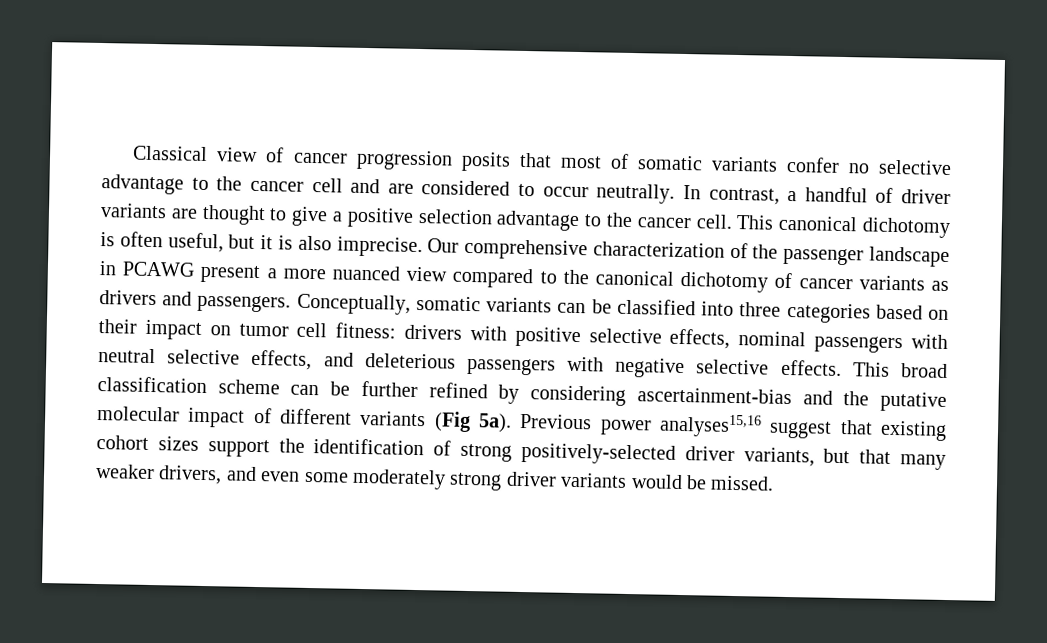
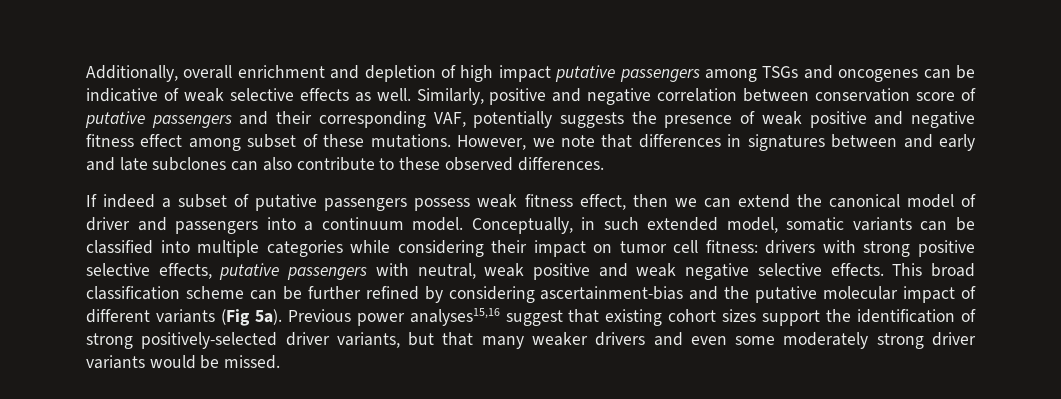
[132,145,952,176] [101,174,951,205] [100,203,951,239] [100,231,951,268] [99,261,950,293] [99,290,411,315] Classical view of cancer progression posits that most of somatic variants confer no selective advantage to the cancer cell and are considered to occur neutrally. In contrast, a handful of driver variants are thought to give a positive selection advantage to the cancer cell. This canonical dichotomy is often useful, but it is also imprecise. Our comprehensive characterization of the passenger landscape in PCAWG present a more nuanced view compared to the canonical dichotomy of cancer variants as drivers and passengers. Conceptually, -> [86,65,975,82] [86,88,976,105] [85,111,975,128] [86,134,975,151] [86,157,604,171] [86,194,976,211] [86,217,778,234] Additionally, overall enrichment and depletion of high impact putative passengers among TSGs and oncogenes can be indicative of weak selective effects as well. Similarly, positive and negative correlation between conservation score of putative passengers and their corresponding VAF, potentially suggests the presence of weak positive and negative fitness effect among subset of these mutations. However, we note that differences in signatures between and early and late subclones can also contribute to these observed differences. // If indeed a subset of putative passengers possess weak fitness effect, then we can extend the canonical model of driver and passengers into a continuum model. Conceptually, in such extended model,
[739,302,950,324] three categories based on -> [197,240,484,257] multiple categories while considering
(507, 333) none -> [863,241,911,257] strong
[738,331,948,354] [98,347,605,376] nominal passengers with neutral selective effects, and deleterious passengers with -> [219,263,677,280] putative passengers with neutral, weak positive and weak
[158,465,223,485] drivers, -> [595,332,646,346] drivers

